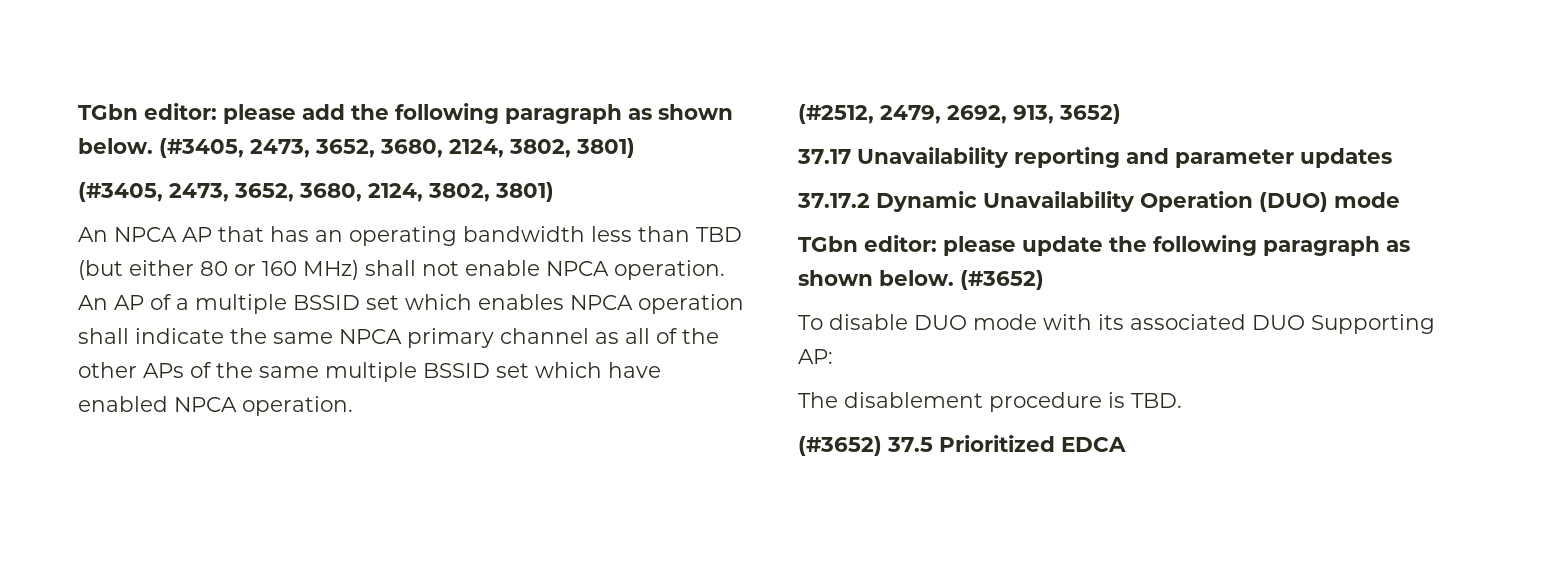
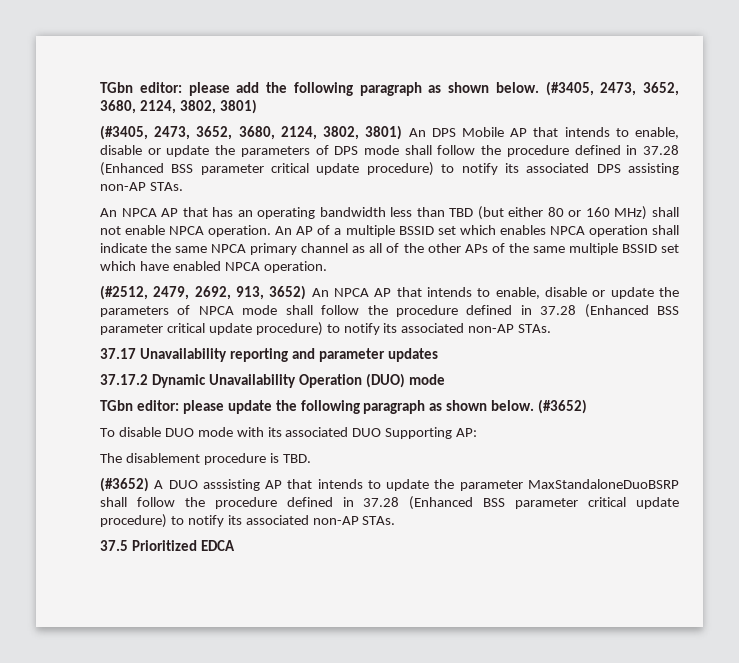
(554, 192) none -> [408,127,679,139] [100,145,679,157] [100,162,679,176] [100,182,183,191] An DPS Mobile AP that intends to enable, disable or update the parameters of DPS mode shall follow the procedure defined in 37.28 (Enhanced BSS parameter critical update procedure) to notify its associated DPS assisting non-AP STAs.
(1121, 114) none -> [311,287,679,299] [100,304,679,318] [100,322,552,336] An NPCA AP that intends to enable, disable or update the parameters of NPCA mode shall follow the procedure defined in 37.28 (Enhanced BSS parameter critical update procedure) to notify its associated non-AP STAs.
(882, 446) none -> [154,479,679,491] [100,496,679,510] [100,514,396,528] A DUO asssisting AP that intends to update the parameter MaxStandaloneDuoBSRP shall follow the procedure defined in 37.28 (Enhanced BSS parameter critical update procedure) to notify its associated non-AP STAs. //

